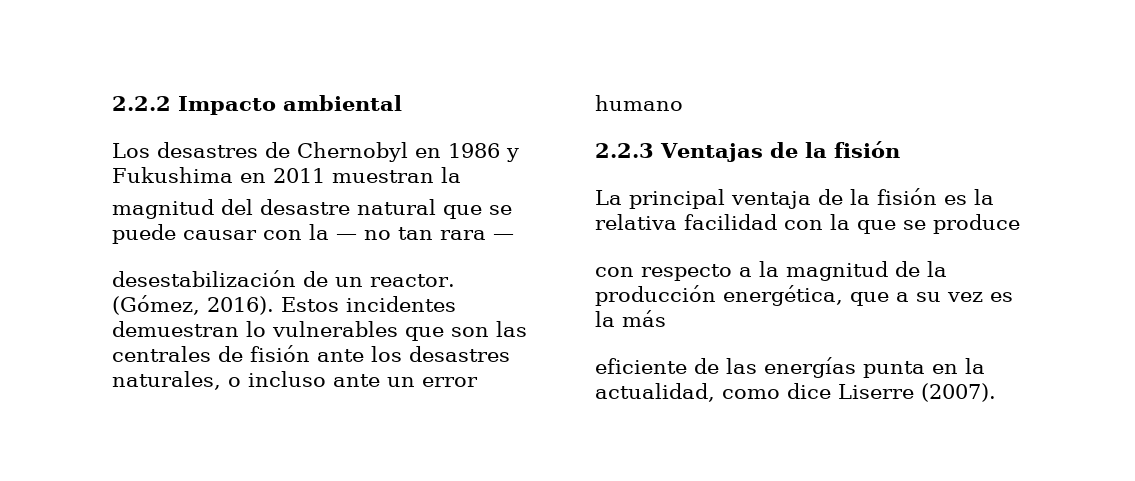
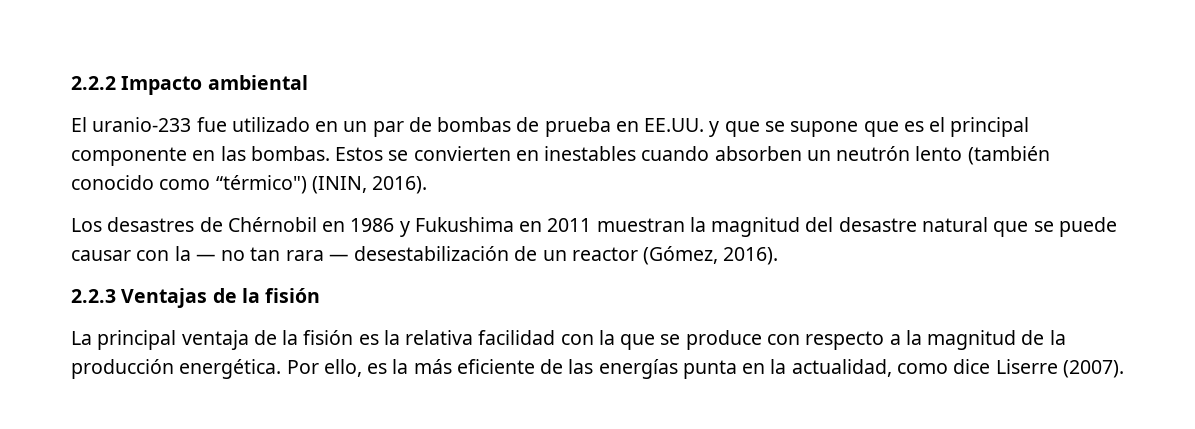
(402, 103) none -> [71,117,1030,137] [71,146,1050,166] [71,175,428,194] // El uranio-233 fue utilizado en un par de bombas de prueba en EE.UU. y que se supone que es el principal componente en las bombas. Estos se convierten en inestables cuando absorben un neutrón lento (también conocido como “térmico") (ININ, 2016).
[297,142,408,162] Chernobyl -> [227,217,317,232] Chérnobil
(461, 175) // -> (706, 224) none
(514, 237) // -> (349, 257) none
[370,274,455,287] reactor. -> [571,247,638,261] reactor
[281,296,456,312] [112,321,527,341] [112,345,510,362] [112,371,478,390] [595,95,683,111] Estos incidentes demuestran lo vulnerables que son las centrales de fisión ante los desastres naturales, o incluso ante un error humano -> (779, 256) none
(1020, 224) // -> (762, 340) none
[723,285,983,306] energética, que a su vez -> [179,359,362,379] energética. Por ello,
(666, 318) // -> (452, 366) none

